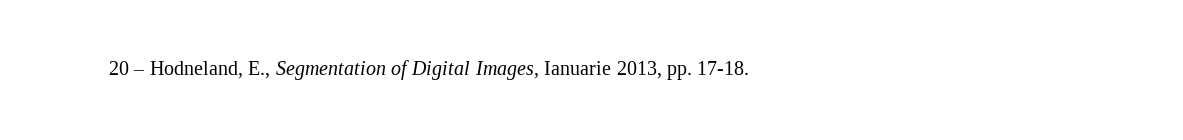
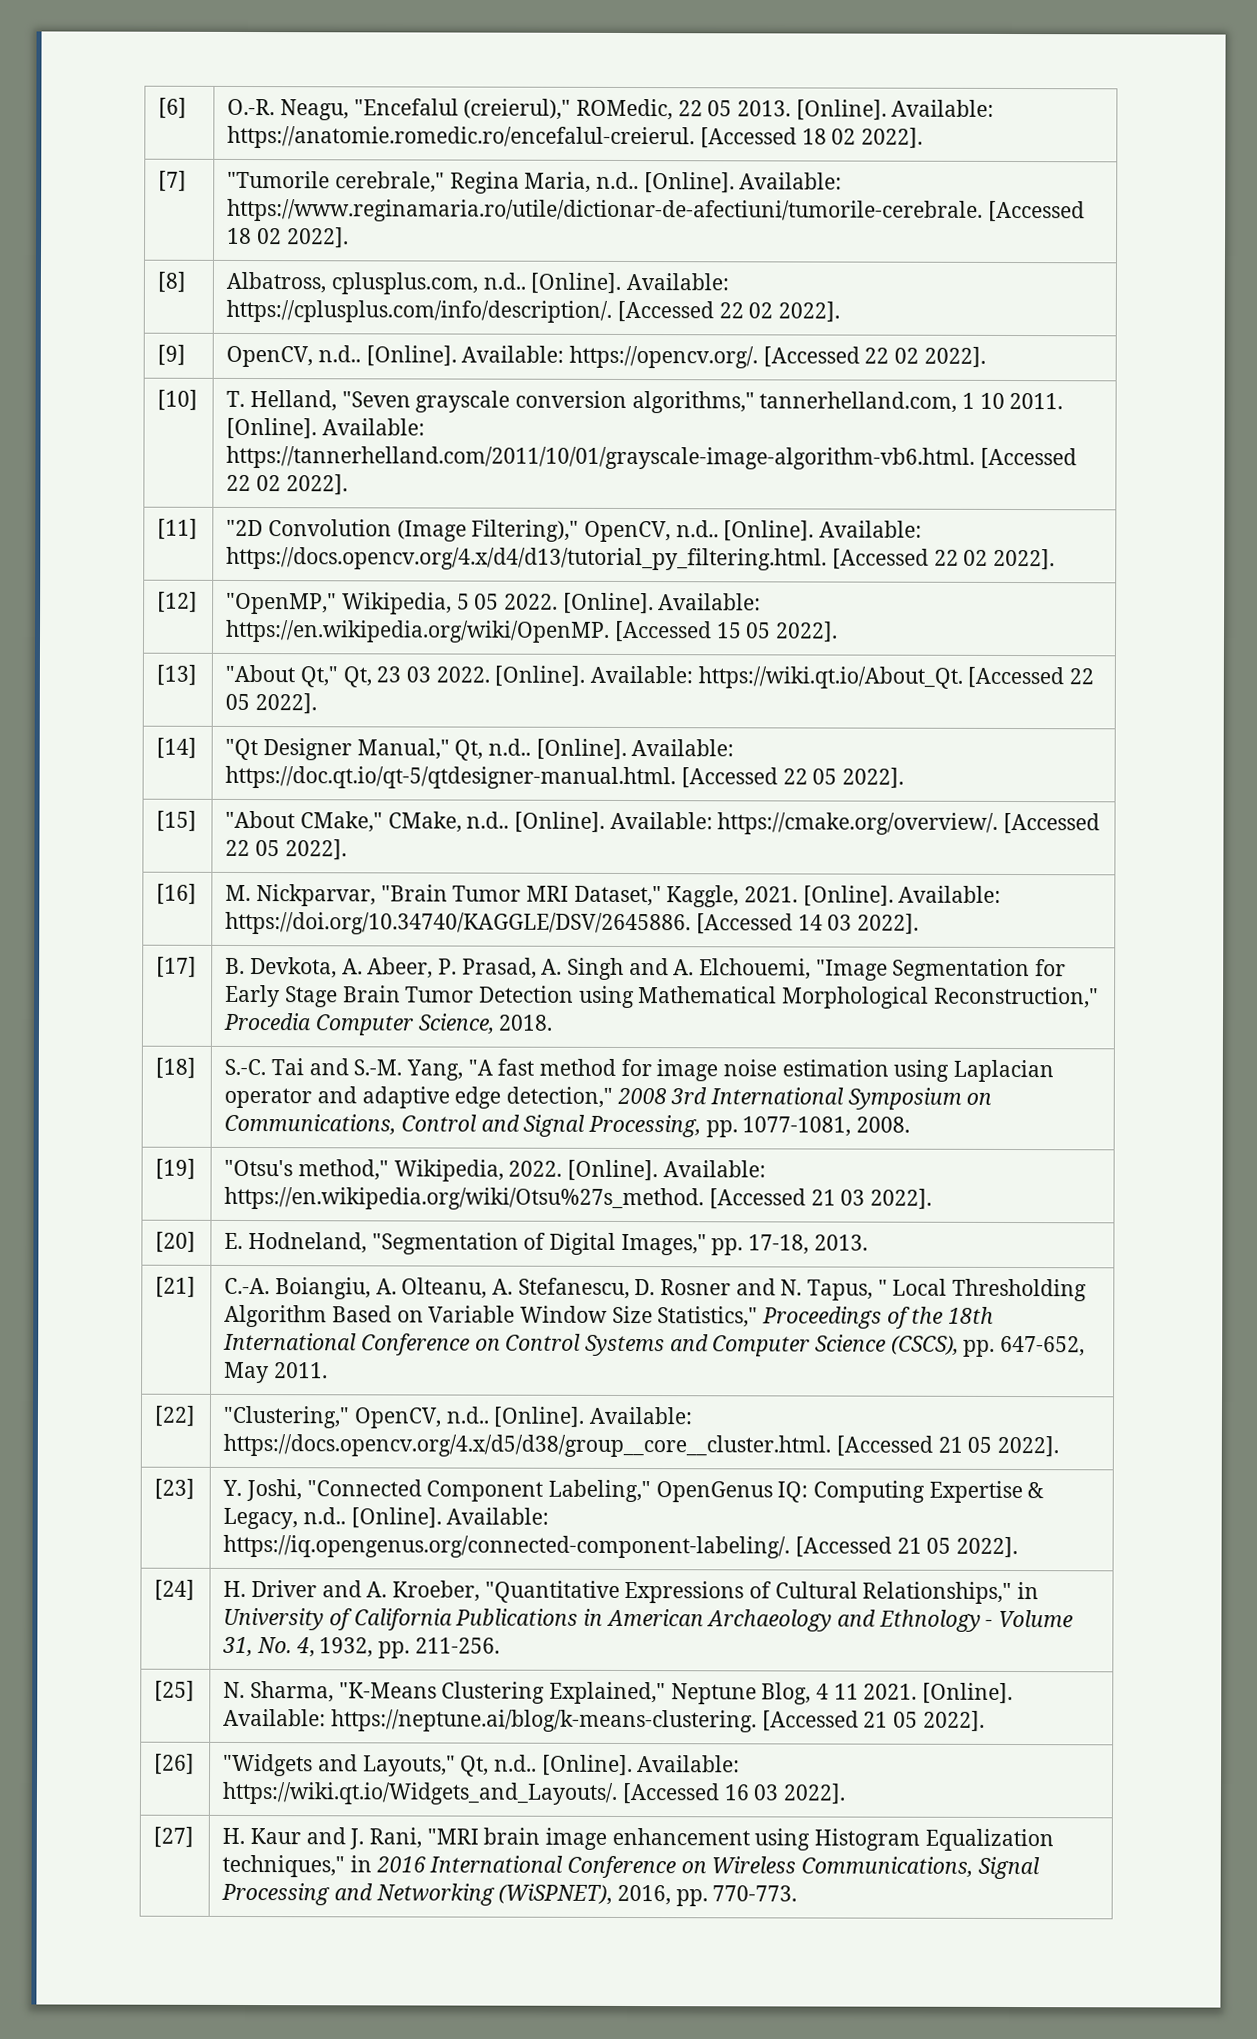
[109,60,750,80] 20 – Hodneland, E., Segmentation of Digital Images, Ianuarie 2013, pp. 17-18. -> [158,97,188,119] [227,98,995,121] [227,125,924,150] [158,170,188,192] [227,170,843,194] [227,198,1086,223] [227,227,349,249] [157,271,187,293] [226,271,730,295] [226,299,841,323] [157,344,187,366] [226,345,986,369] [157,389,199,411] [226,390,1064,414] [226,417,426,440] [226,445,1078,470] [226,474,348,496] [157,518,199,540] [226,519,923,543] [226,546,1056,571] [157,591,199,613] [226,592,762,615] [225,619,839,643] [156,664,198,686] [225,664,1095,689] [225,693,318,715] [156,737,198,759] [225,738,735,761] [225,765,905,790] [156,810,198,832] [225,810,1101,835] [225,839,347,861] [156,883,198,905] [225,884,1002,908] [225,911,920,936] [156,956,198,978] [225,957,1067,982] [225,984,1099,1009] [223,1012,554,1036] [155,1057,197,1079] [224,1058,1055,1083] [224,1086,993,1110] [224,1113,911,1138] [155,1158,197,1180] [224,1159,766,1182] [224,1186,933,1211] [155,1231,197,1253] [224,1232,868,1256] [155,1276,197,1298] [224,1277,1088,1302] [224,1304,995,1329] [223,1332,1086,1357] [224,1361,329,1384] [154,1405,196,1427] [223,1405,693,1429] [223,1433,1060,1458] [154,1478,196,1500] [222,1479,1045,1504] [223,1507,550,1530] [223,1534,1019,1559] [154,1579,196,1601] [223,1580,1040,1605] [223,1607,1074,1632] [222,1636,500,1659] [154,1680,196,1702] [223,1681,1014,1705] [223,1708,985,1733] [154,1753,196,1775] [223,1753,741,1777] [222,1781,847,1805] [153,1826,195,1848] [222,1827,1054,1852] [222,1854,1040,1880] [221,1882,798,1907] [6] | O.-R. Neagu, "Encefalul (creierul)," ROMedic, 22 05 2013. [Online]. Available: https://anatomie.romedic.ro/encefalul-creierul. [Accessed 18 02 2022]. // [7] | "Tumorile cerebrale," Regina Maria, n.d.. [Online]. Available: https://www.reginamaria.ro/utile/dictionar-de-afectiuni/tumorile-cerebrale. [Accessed 18 02 2022]. // [8] | Albatross, cplusplus.com, n.d.. [Online]. Available: https://cplusplus.com/info/description/. [Accessed 22 02 2022]. // [9] | OpenCV, n.d.. [Online]. Available: https://opencv.org/. [Accessed 22 02 2022]. // [10] | T. Helland, "Seven grayscale conversion algorithms," tannerhelland.com, 1 10 2011. [Online]. Available: https://tannerhelland.com/2011/10/01/grayscale-image-algorithm-vb6.html. [Accessed 22 02 2022]. // [11] | "2D Convolution (Image Filtering)," OpenCV, n.d.. [Online]. Available: https://docs.opencv.org/4.x/d4/d13/tutorial_py_filtering.html. [Accessed 22 02 2022]. // [12] | "OpenMP," Wikipedia, 5 05 2022. [Online]. Available: https://en.wikipedia.org/wiki/OpenMP. [Accessed 15 05 2022]. // [13] | "About Qt," Qt, 23 03 2022. [Online]. Available: https://wiki.qt.io/About_Qt. [Accessed 22 05 2022]. // [14] | "Qt Designer Manual," Qt, n.d.. [Online]. Available: https://doc.qt.io/qt-5/qtdesigner-manual.html. [Accessed 22 05 2022]. // [15] | "About CMake," CMake, n.d.. [Online]. Available: https://cmake.org/overview/. [Accessed 22 05 2022]. // [16] | M. Nickparvar, "Brain Tumor MRI Dataset," Kaggle, 2021. [Online]. Available: https://doi.org/10.34740/KAGGLE/DSV/2645886. [Accessed 14 03 2022]. // [17] | B. Devkota, A. Abeer, P. Prasad, A. Singh and A. Elchouemi, "Image Segmentation for Early Stage Brain Tumor Detection using Mathematical Morphological Reconstruction," Procedia Computer Science, 2018. // [18] | S.-C. Tai and S.-M. Yang, "A fast method for image noise estimation using Laplacian operator and adaptive edge detection," 2008 3rd International Symposium on Communications, Control and Signal Processing, pp. 1077-1081, 2008. // [19] | "Otsu's method," Wikipedia, 2022. [Online]. Available: https://en.wikipedia.org/wiki/Otsu%27s_method. [Accessed 21 03 2022]. // [20] | E. Hodneland, "Segmentation of Digital Images," pp. 17-18, 2013. // [21] | C.-A. Boiangiu, A. Olteanu, A. Stefanescu, D. Rosner and N. Tapus, " Local Thresholding Algorithm Based on Variable Window Size Statistics," Proceedings of the 18th International Conference on Control Systems and Computer Science (CSCS), pp. 647-652, May 2011. // [22] | "Clustering," OpenCV, n.d.. [Online]. Available: https://docs.opencv.org/4.x/d5/d38/group__core__cluster.html. [Accessed 21 05 2022]. // [23] | Y. Joshi, "Connected Component Labeling," OpenGenus IQ: Computing Expertise & Legacy, n.d.. [Online]. Available: https://iq.opengenus.org/connected-component-labeling/. [Accessed 21 05 2022]. // [24] | H. Driver and A. Kroeber, "Quantitative Expressions of Cultural Relationships," in University of California Publications in American Archaeology and Ethnology - Volume 31, No. 4, 1932, pp. 211-256. // [25] | N. Sharma, "K-Means Clustering Explained," Neptune Blog, 4 11 2021. [Online]. Available: https://neptune.ai/blog/k-means-clustering. [Accessed 21 05 2022]. // [26] | "Widgets and Layouts," Qt, n.d.. [Online]. Available: https://wiki.qt.io/Widgets_and_Layouts/. [Accessed 16 03 2022]. // [27] | H. Kaur and J. Rani, "MRI brain image enhancement using Histogram Equalization techniques," in 2016 International Conference on Wireless Communications, Signal Processing and Networking (WiSPNET), 2016, pp. 770-773.

